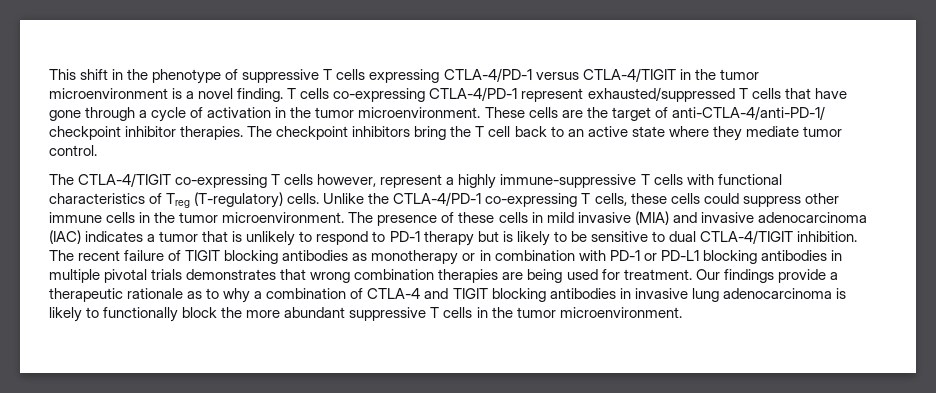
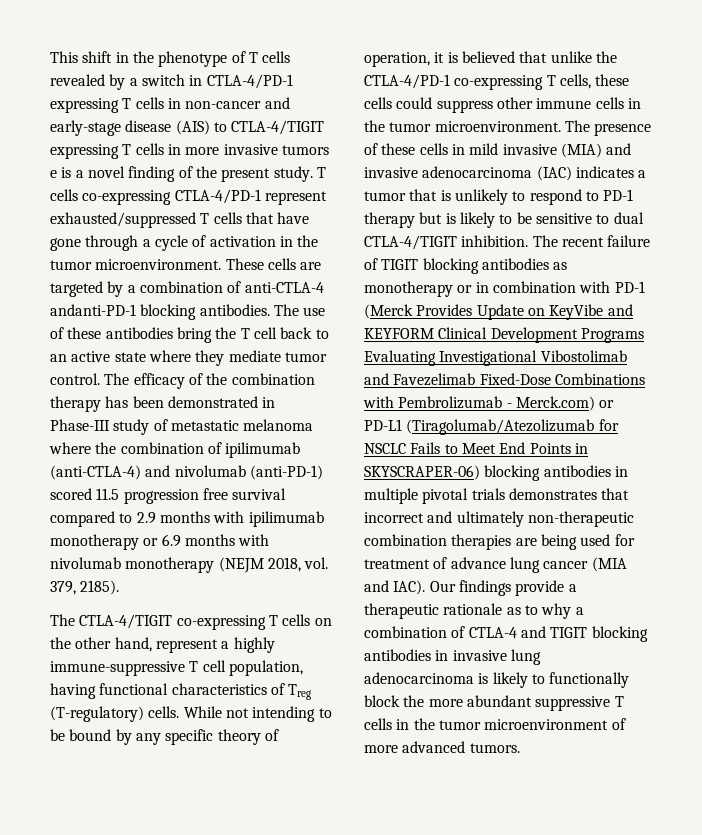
[242,68,759,83] [49,88,284,102] suppressive T cells expressing CTLA-4/PD-1 versus CTLA-4/TIGIT in the tumor microenvironment is a novel finding. -> [248,51,291,63] [50,74,293,90] [50,97,290,113] [50,120,325,136] [50,143,329,159] [50,166,313,182] T cells revealed by a switch in CTLA-4/PD-1 expressing T cells in non-cancer and early-stage disease (AIS) to CTLA-4/TIGIT expressing T cells in more invasive tumors e is a novel finding of the present study.
[586,106,825,121] [49,126,411,140] the target of anti-CTLA-4/anti-PD-1/ checkpoint inhibitor therapies. The checkpoint inhibitors -> [50,281,324,297] [50,304,326,320] [50,327,173,339] targeted by a combination of anti-CTLA-4 andanti-PD-1 blocking antibodies. The use of these antibodies
(97, 150) none -> [104,373,315,389] [50,396,276,412] [50,419,314,435] [49,442,301,458] [50,465,323,480] [50,488,287,504] [50,511,324,527] [50,534,270,550] [50,557,329,573] [50,580,120,595] The efficacy of the combination therapy has been demonstrated in Phase-III study of metastatic melanoma where the combination of ipilimumab (anti-CTLA-4) and nivolumab (anti-PD-1) scored 11.5 progression free survival compared to 2.9 months with ipilimumab monotherapy or 6.9 months with nivolumab monotherapy (NEJM 2018, vol. 379, 2185).
[317,174,377,187] however, -> [314,618,332,626] [50,637,152,652] on the other hand,
[653,174,714,185] cells with -> [202,660,303,676] [50,683,96,699] cell population, having
[323,193,365,204] Unlike -> [183,706,332,722] [50,729,279,745] [364,51,592,67] While not intending to be bound by any specific theory of operation, it is believed that unlike
[643,250,699,261] or PD-L1 -> [364,304,633,320] [364,327,644,343] [364,350,627,366] [364,373,645,386] [363,396,615,411] [364,419,619,435] [364,442,588,454] [364,465,480,480] (Merck Provides Update on KeyVibe and KEYFORM Clinical Development Programs Evaluating Investigational Vibostolimab and Favezelimab Fixed-Dose Combinations with Pembrolizumab - Merck.com) or PD-L1 (Tiragolumab/Atezolizumab for NSCLC Fails to Meet End Points in SKYSCRAPER-06)
[310,272,351,283] wrong -> [364,511,634,527] incorrect and ultimately non-therapeutic
[623,269,692,280] treatment. -> [364,557,627,573] [364,580,426,595] treatment of advance lung cancer (MIA and IAC).
[559,307,682,318] microenvironment. -> [484,718,626,730] [364,741,520,753] microenvironment of more advanced tumors.

